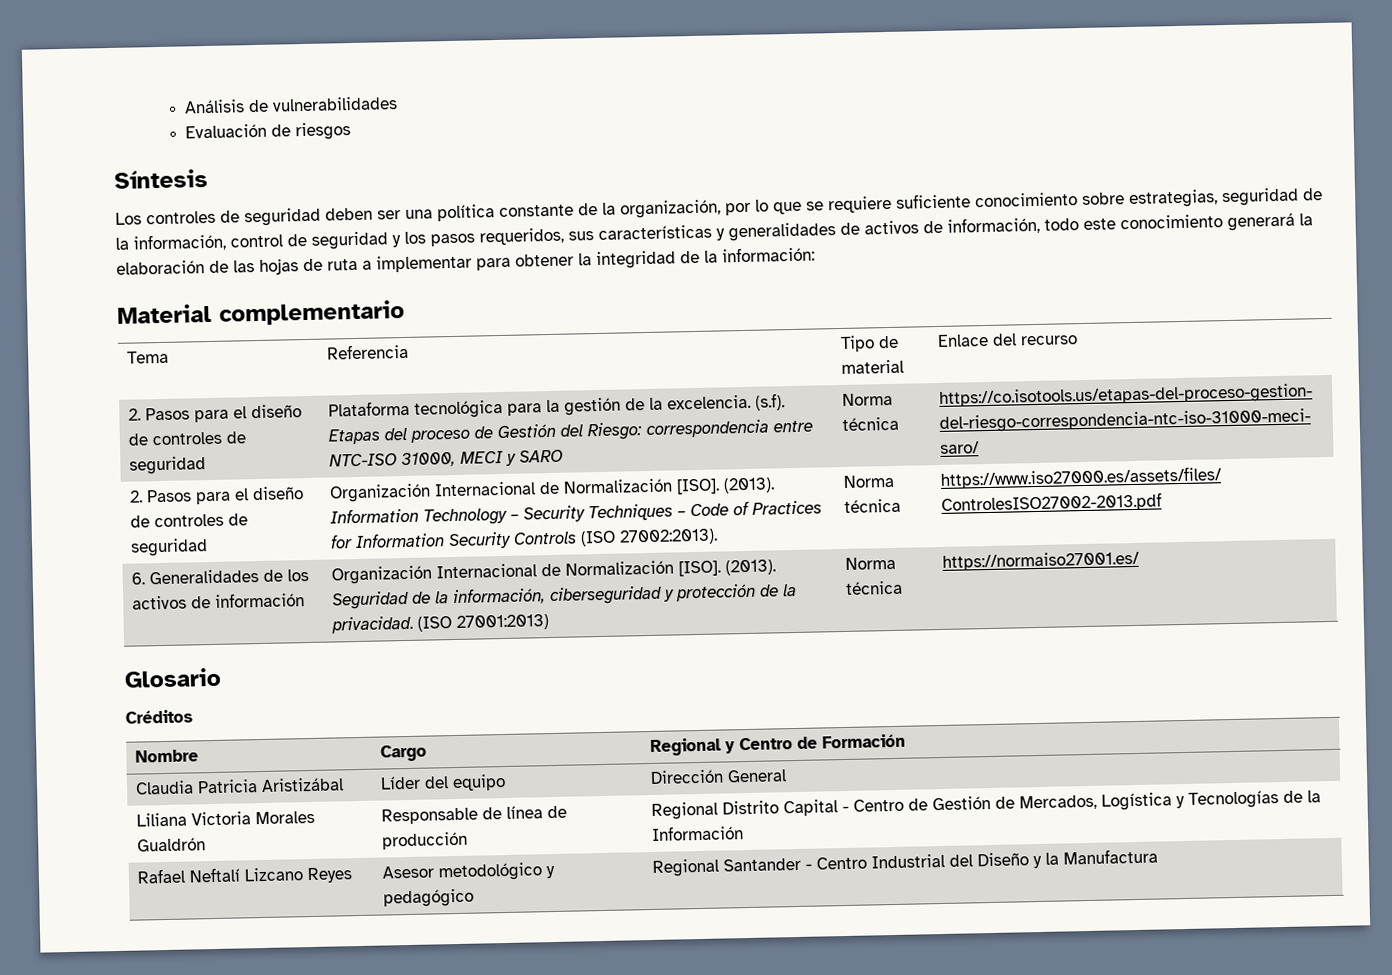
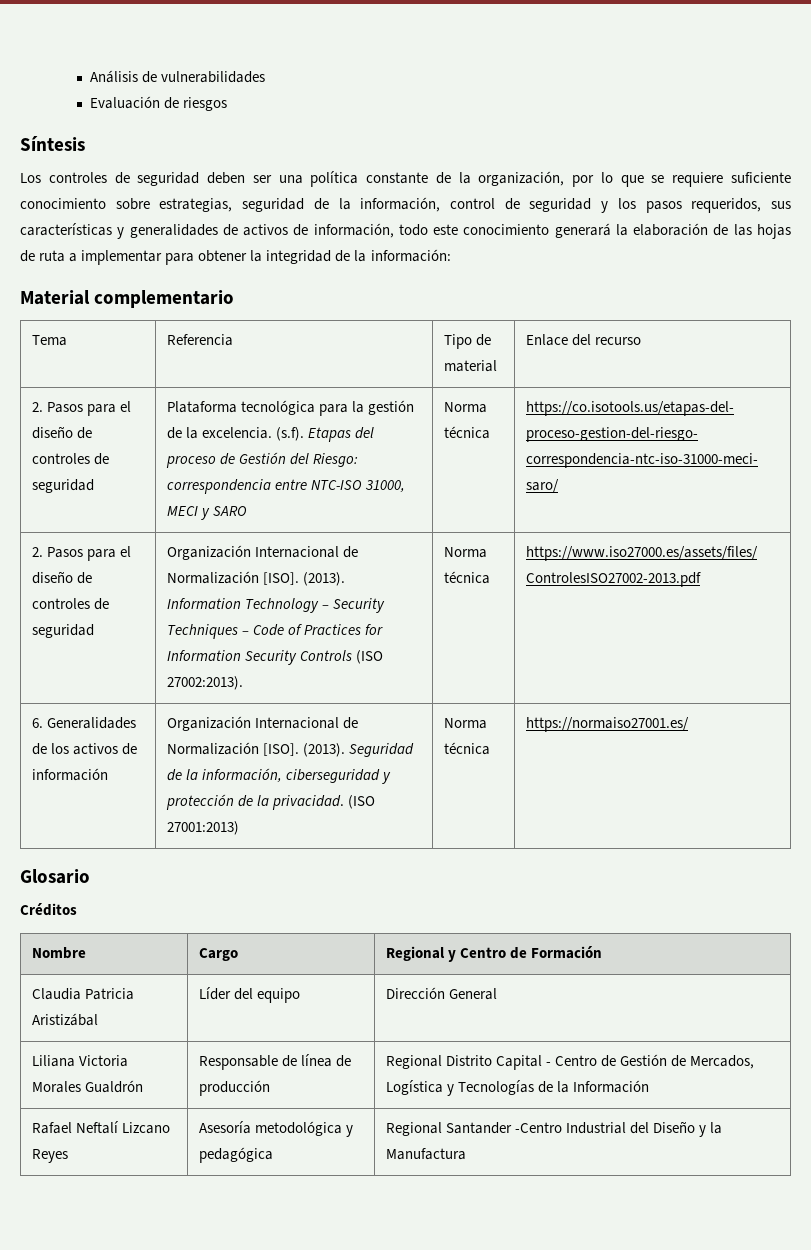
[381,862,556,882] [382,888,474,908] Asesor metodológico y pedagógico -> [198,1121,353,1137] [198,1147,273,1163] Asesoría metodológica y pedagógica
[804,856,867,870] - Centro -> [514,1122,562,1133] -Centro

